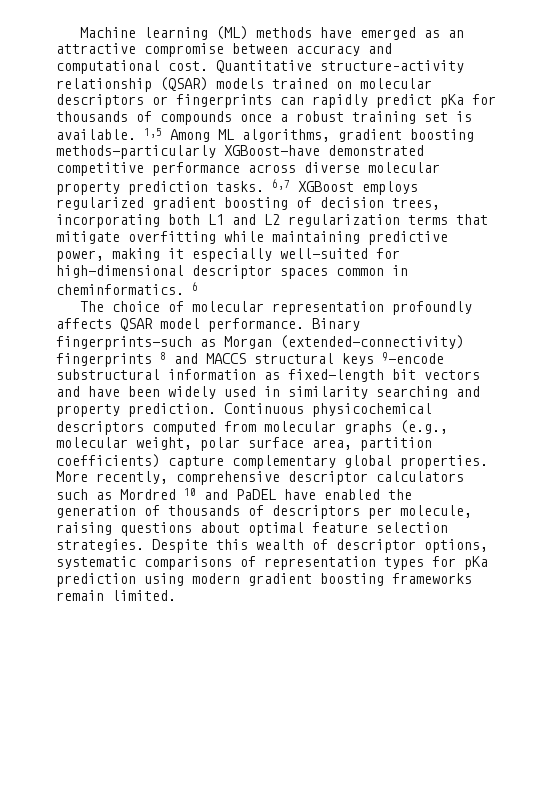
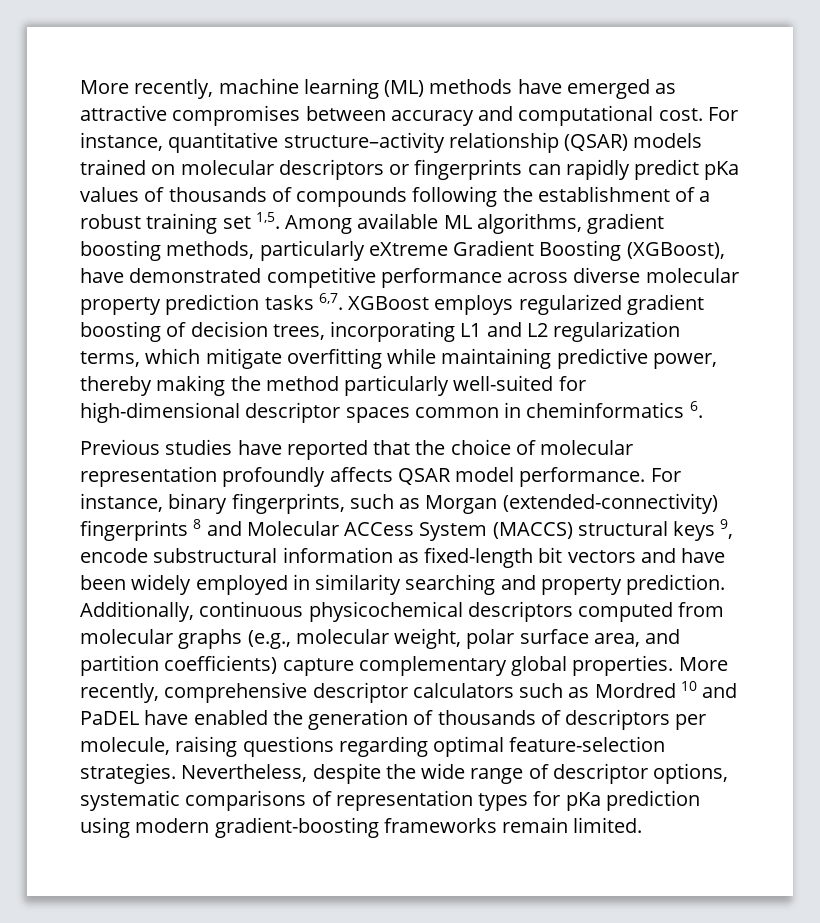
[79,27,136,38] Machine -> [80,78,299,99] More recently, machine
[447,30,464,38] [56,43,224,57] an attractive compromise -> [80,105,301,126] attractive compromises
[216,60,312,73] Quantitative -> [707,107,738,121] [80,132,279,153] For instance, quantitative
[472,94,496,105] for -> [80,187,165,202] values of
[240,111,472,124] [56,128,474,142] [56,145,320,159] once a robust training set is available. 1,5 Among ML algorithms, gradient boosting methods—particularly XGBoost—have -> [412,186,711,207] [80,212,665,234] [80,240,725,261] [80,268,124,283] following the establishment of a robust training set 1,5. Among available ML algorithms, gradient boosting methods, particularly eXtreme Gradient Boosting (XGBoost), have
[216,179,290,192] tasks. 6,7 -> [264,293,343,310] tasks 6,7.
[168,214,200,225] both -> (456, 331) none
[408,214,488,225] terms that -> [80,348,201,367] terms, which
[112,248,272,262] making it especially -> [80,375,450,396] thereby making the method particularly
[56,282,198,295] [79,301,104,312] cheminformatics. 6 // The -> [526,401,703,418] [80,439,446,460] cheminformatics 6. // Previous studies have reported that the
[312,318,360,331] [56,336,192,350] Binary fingerprints—such -> [650,468,681,482] [80,493,394,514] For instance, binary fingerprints, such
[206,352,444,366] MACCS structural keys 9—encode -> [246,519,734,541] [80,548,148,563] Molecular ACCess System (MACCS) structural keys 9, encode
[224,386,256,397] used -> [195,575,288,595] employed
[224,403,304,414] Continuous -> [80,601,304,622] Additionally, continuous
(352, 444) none -> [645,629,681,644] and
[200,522,448,536] [56,539,304,553] about optimal feature selection strategies. Despite this wealth -> [338,736,666,757] [80,763,524,784] regarding optimal feature-selection strategies. Nevertheless, despite the wide range
[248,573,384,586] gradient boosting -> [214,817,379,838] gradient-boosting

